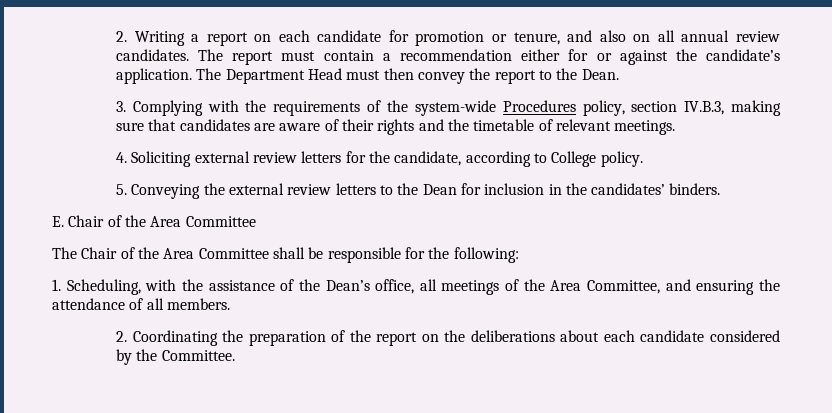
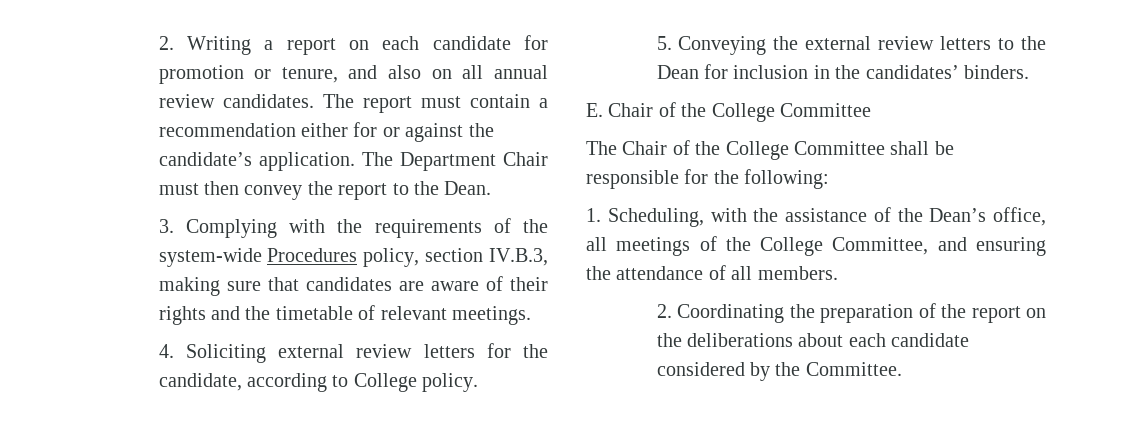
[307,68,342,80] Head -> [502,152,548,166] Chair
[150,216,182,227] Area -> [711,103,775,122] College
[163,248,195,259] Area -> [725,141,789,160] College
[550,280,582,291] Area -> [760,237,824,256] College

